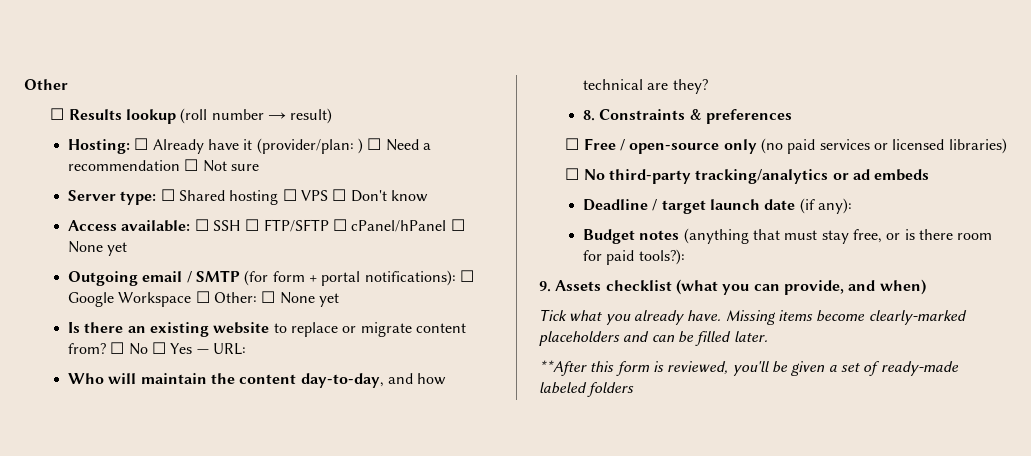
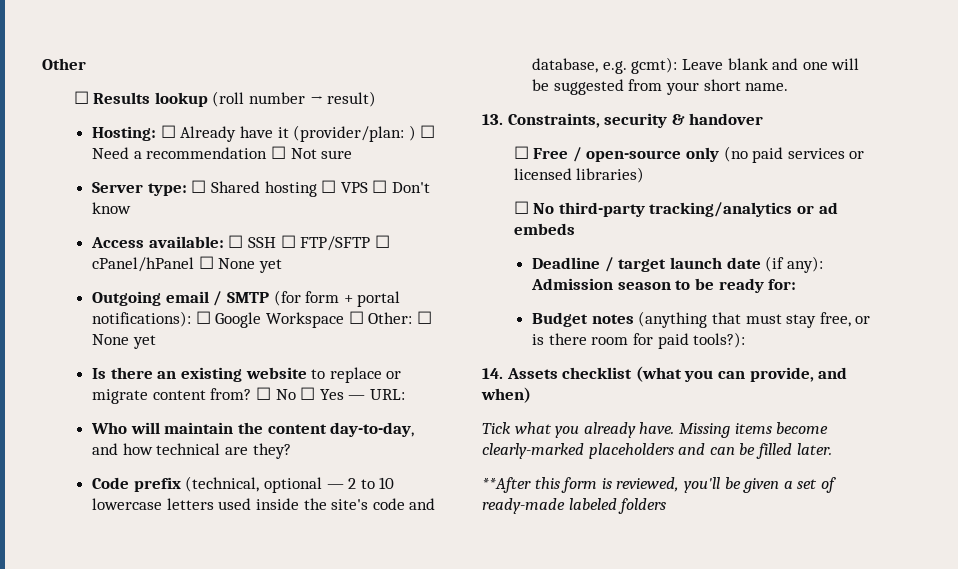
[583,109,793,124] 8. Constraints & preferences -> [92,476,395,493] [92,498,436,510] [532,57,860,74] [532,79,789,95] [482,113,764,128] Code prefix (technical, optional — 2 to 10 lowercase letters used inside the site's code and database, e.g. gcmt): Leave blank and one will be suggested from your short name. // 13. Constraints, security & handover
(852, 206) none -> [531,278,797,293] Admission season to be ready for:
[539,281,551,292] 9. -> [482,368,503,379] 14.

